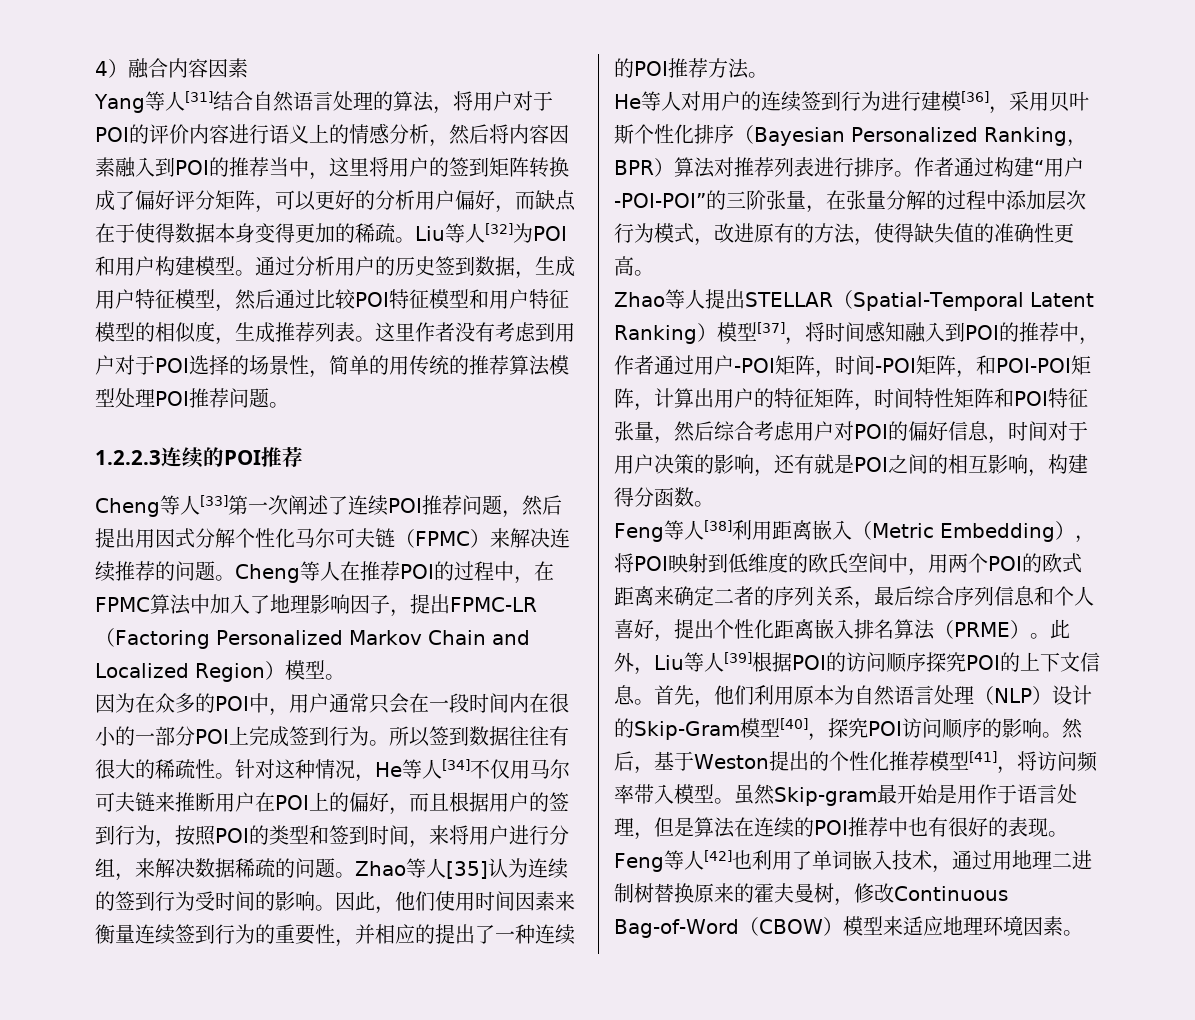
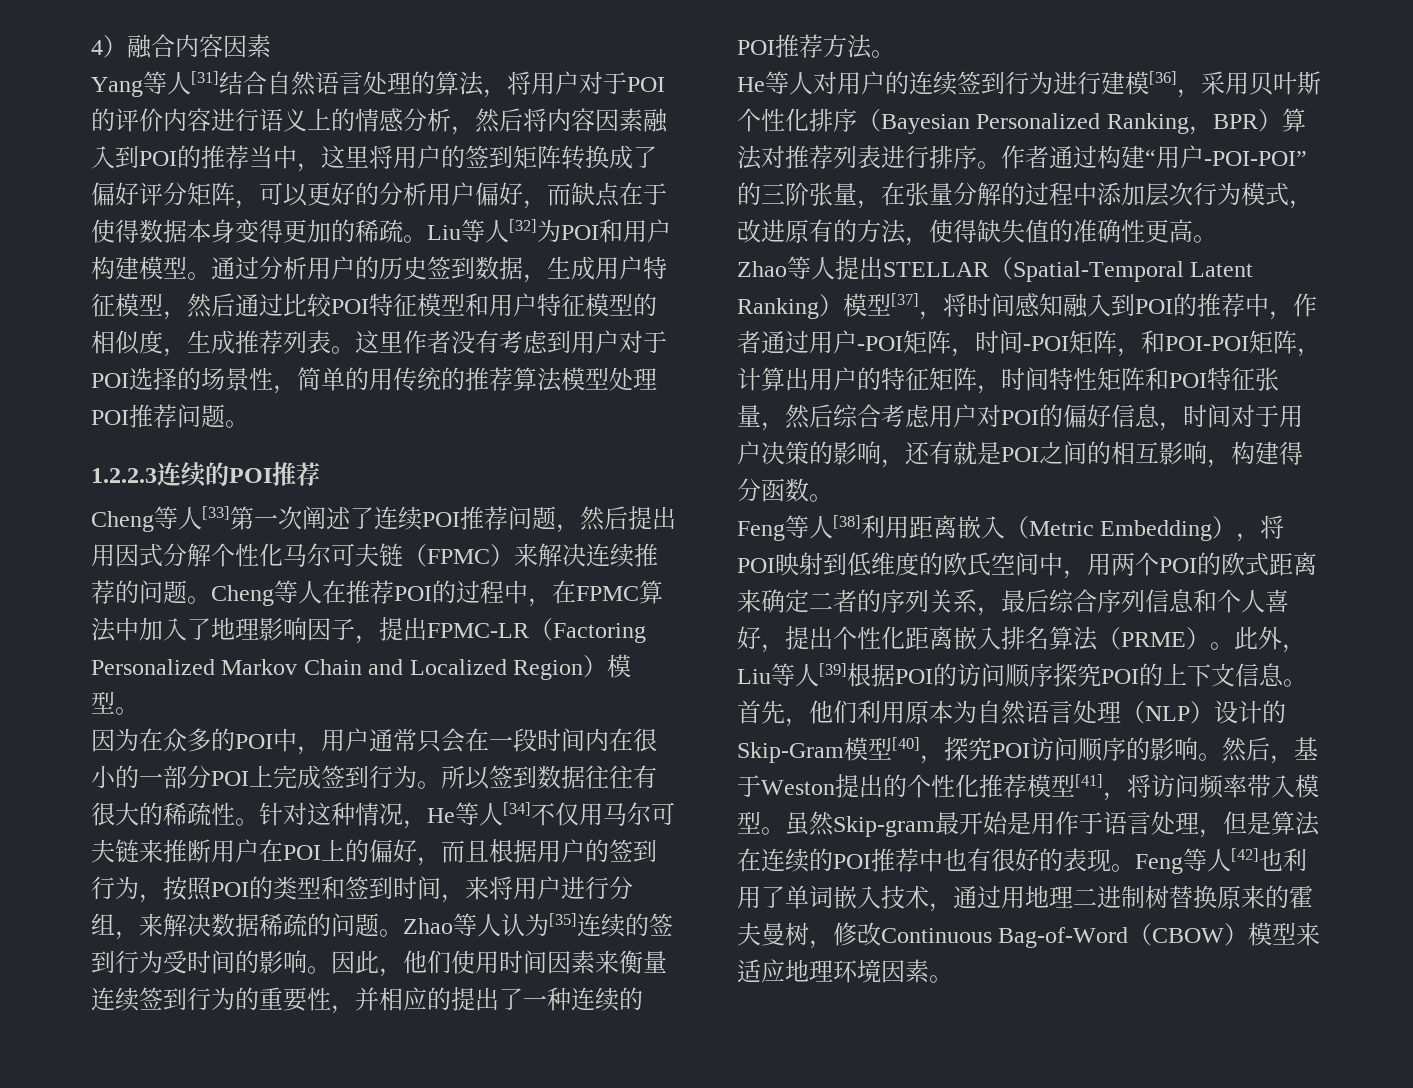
[446,858,528,879] [35]认为 -> [501,913,577,937] 认为[35]

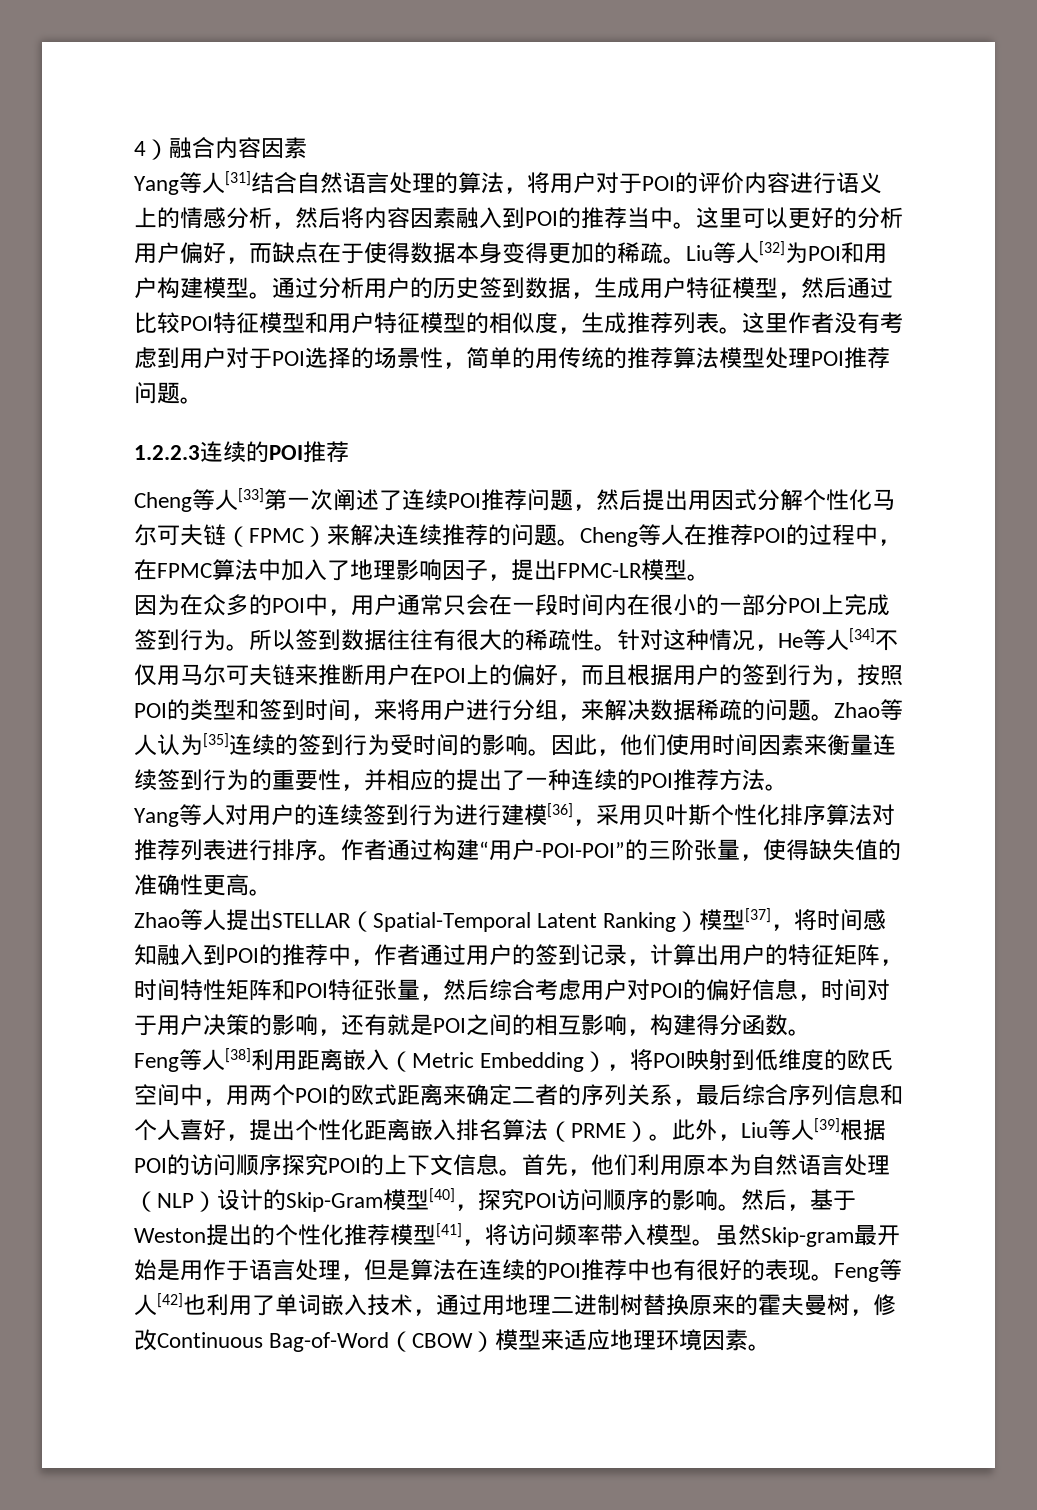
[297,145,657,172] [91,182,259,209] ，这里将用户的签到矩阵转换成了偏好评分矩阵， -> [673,207,742,229] 。这里
[529,618,646,643] [91,655,608,680] （Factoring Personalized Markov Chain and Localized Region） -> (642, 570) none
[737,77,765,92] He -> [134,808,179,827] Yang
[857,109,1282,135] （Bayesian Personalized Ranking，BPR） -> (826, 815) none
[881,182,1313,209] [737,219,929,246] 在张量分解的过程中添加层次行为模式，改进原有的方法， -> (763, 857) none
[857,330,1297,357] -POI矩阵，时间-POI矩阵，和POI-POI矩阵 -> [512,944,627,966] 的签到记录

